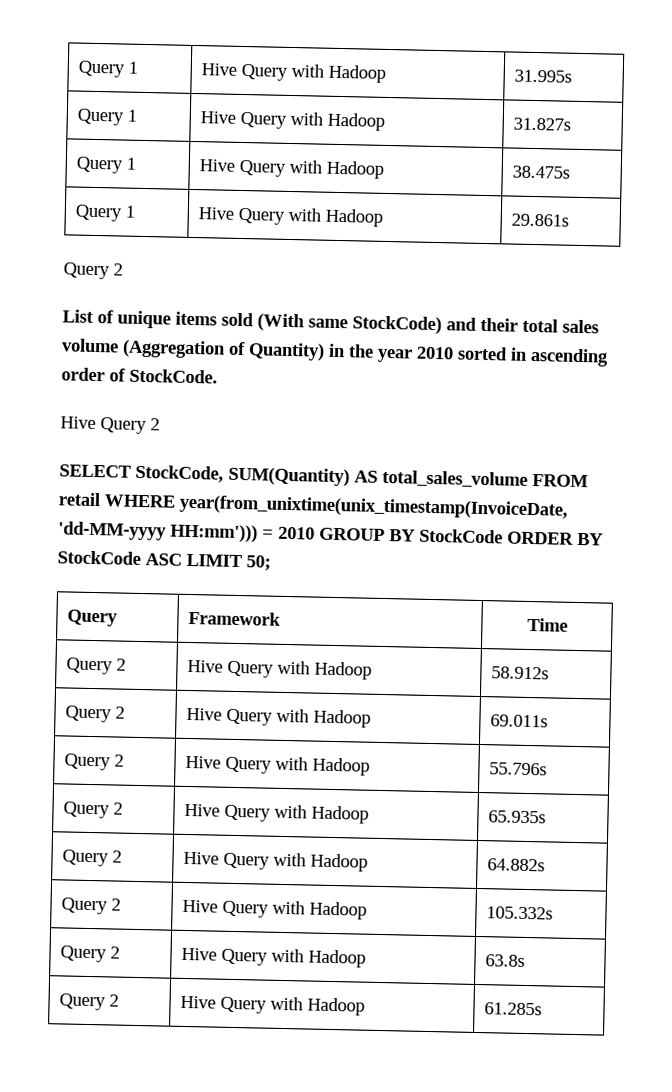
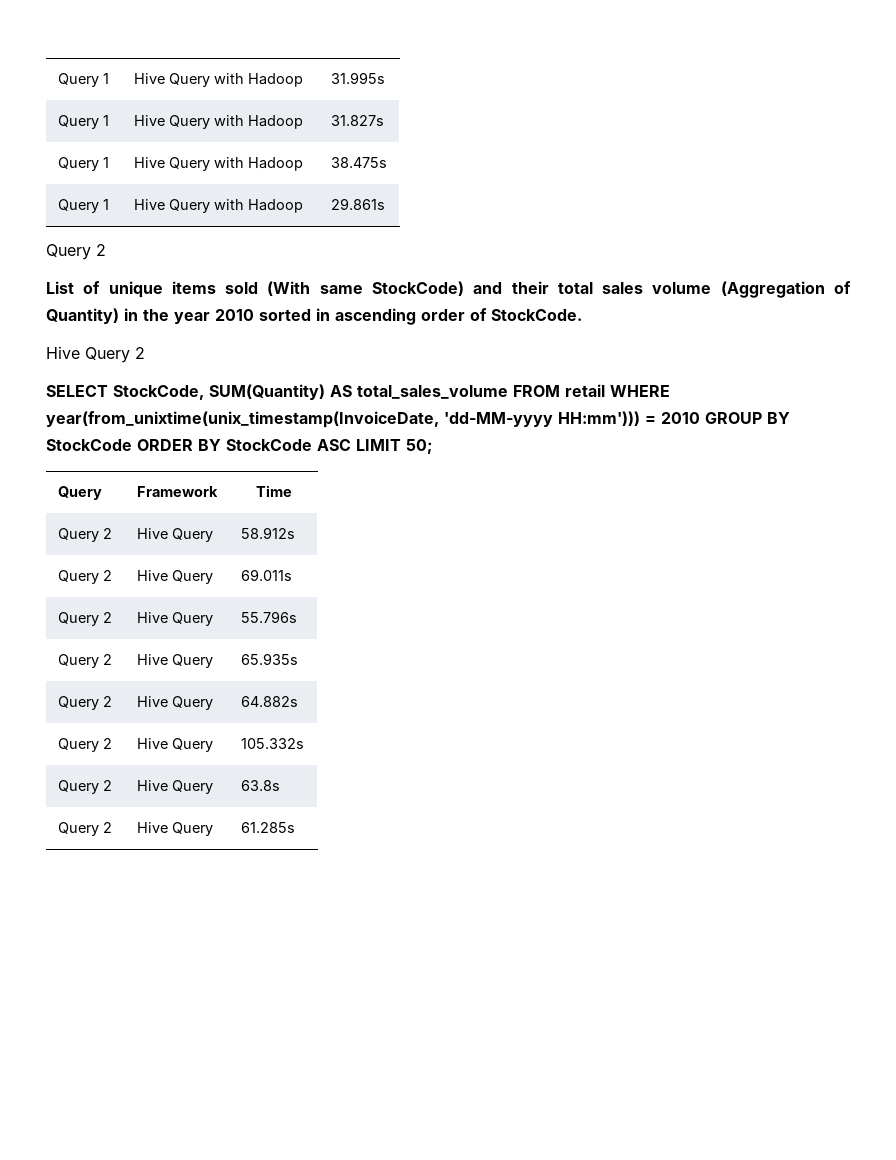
[277,660,373,680] with Hadoop -> (213, 535) none
[276,708,372,728] with Hadoop -> (213, 577) none
[275,756,371,776] with Hadoop -> (213, 619) none
[274,804,370,824] with Hadoop -> (213, 661) none
[273,852,369,872] with Hadoop -> (213, 703) none
[272,900,368,920] with Hadoop -> (213, 745) none
[271,948,367,968] with Hadoop -> (213, 787) none
[270,996,366,1016] with Hadoop -> (213, 829) none

